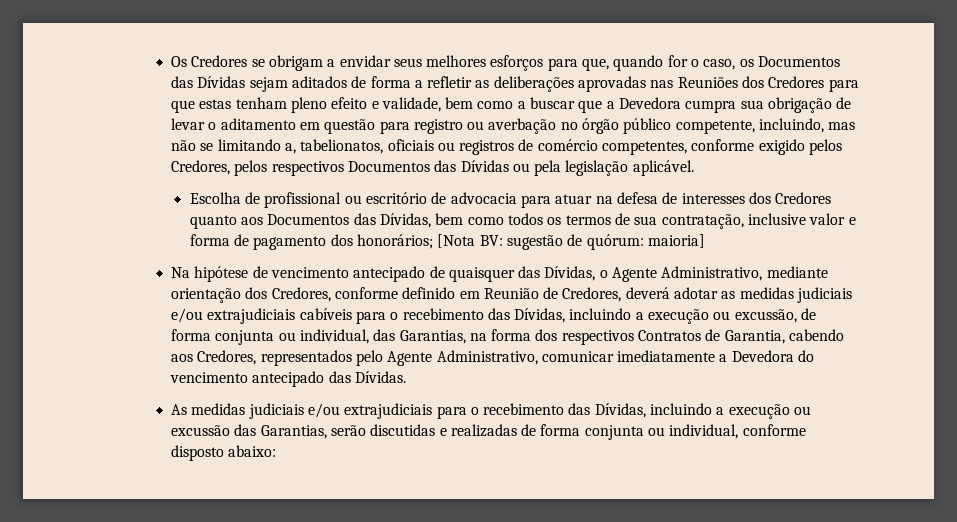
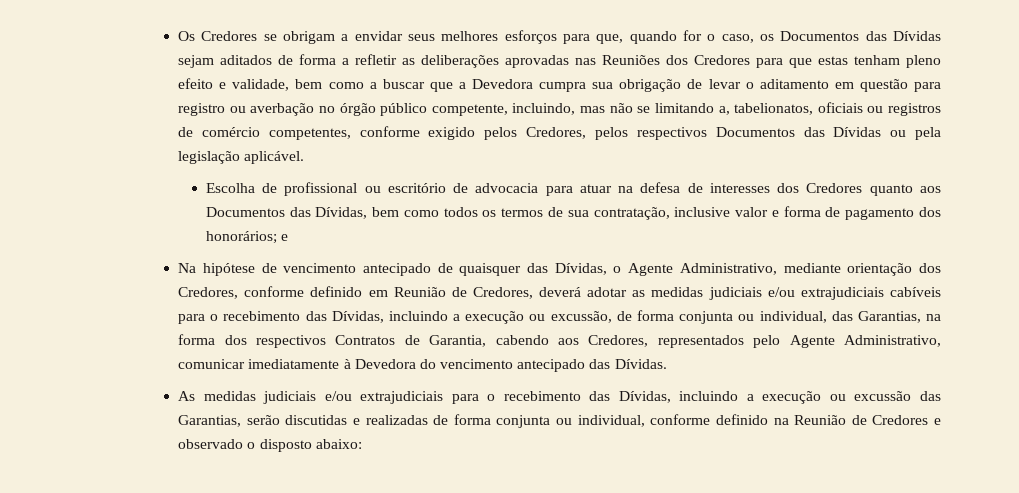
[437,234,705,250] [Nota BV: sugestão de quórum: maioria] -> [281,234,289,241] e
[719,354,728,362] a -> [343,359,351,369] à
(806, 430) none -> [715,414,942,425] [178,439,256,449] definido na Reunião de Credores e observado o

